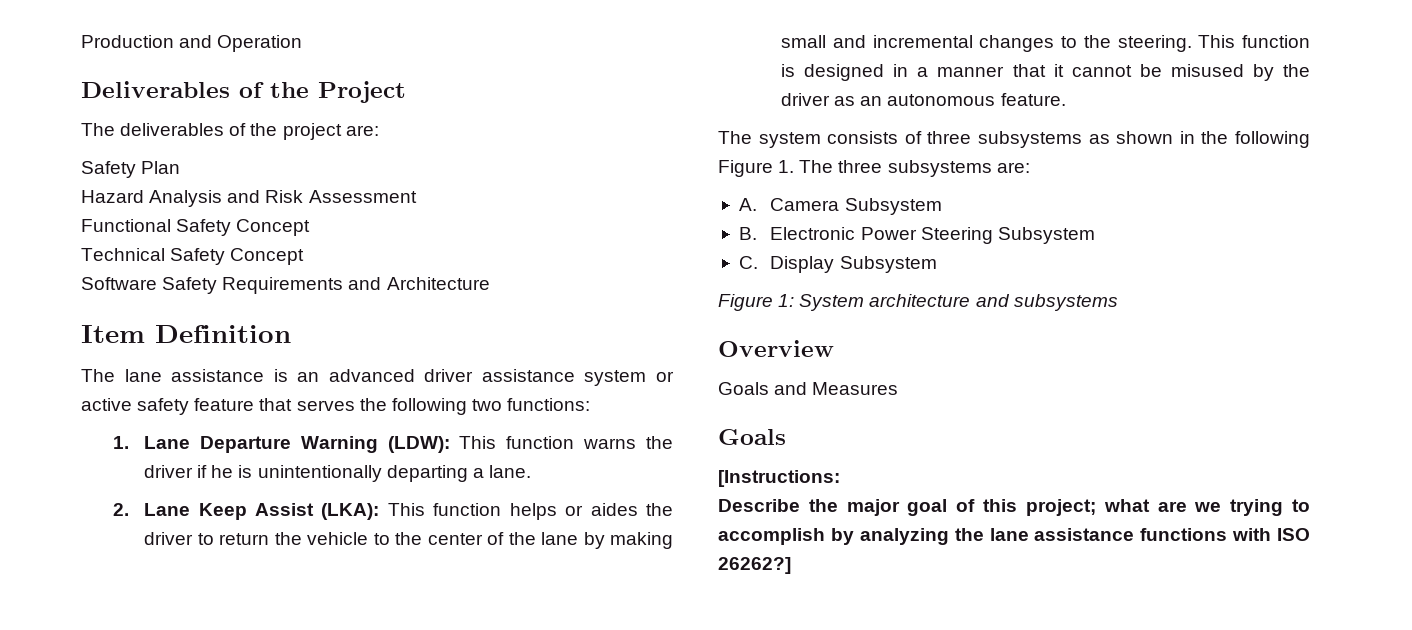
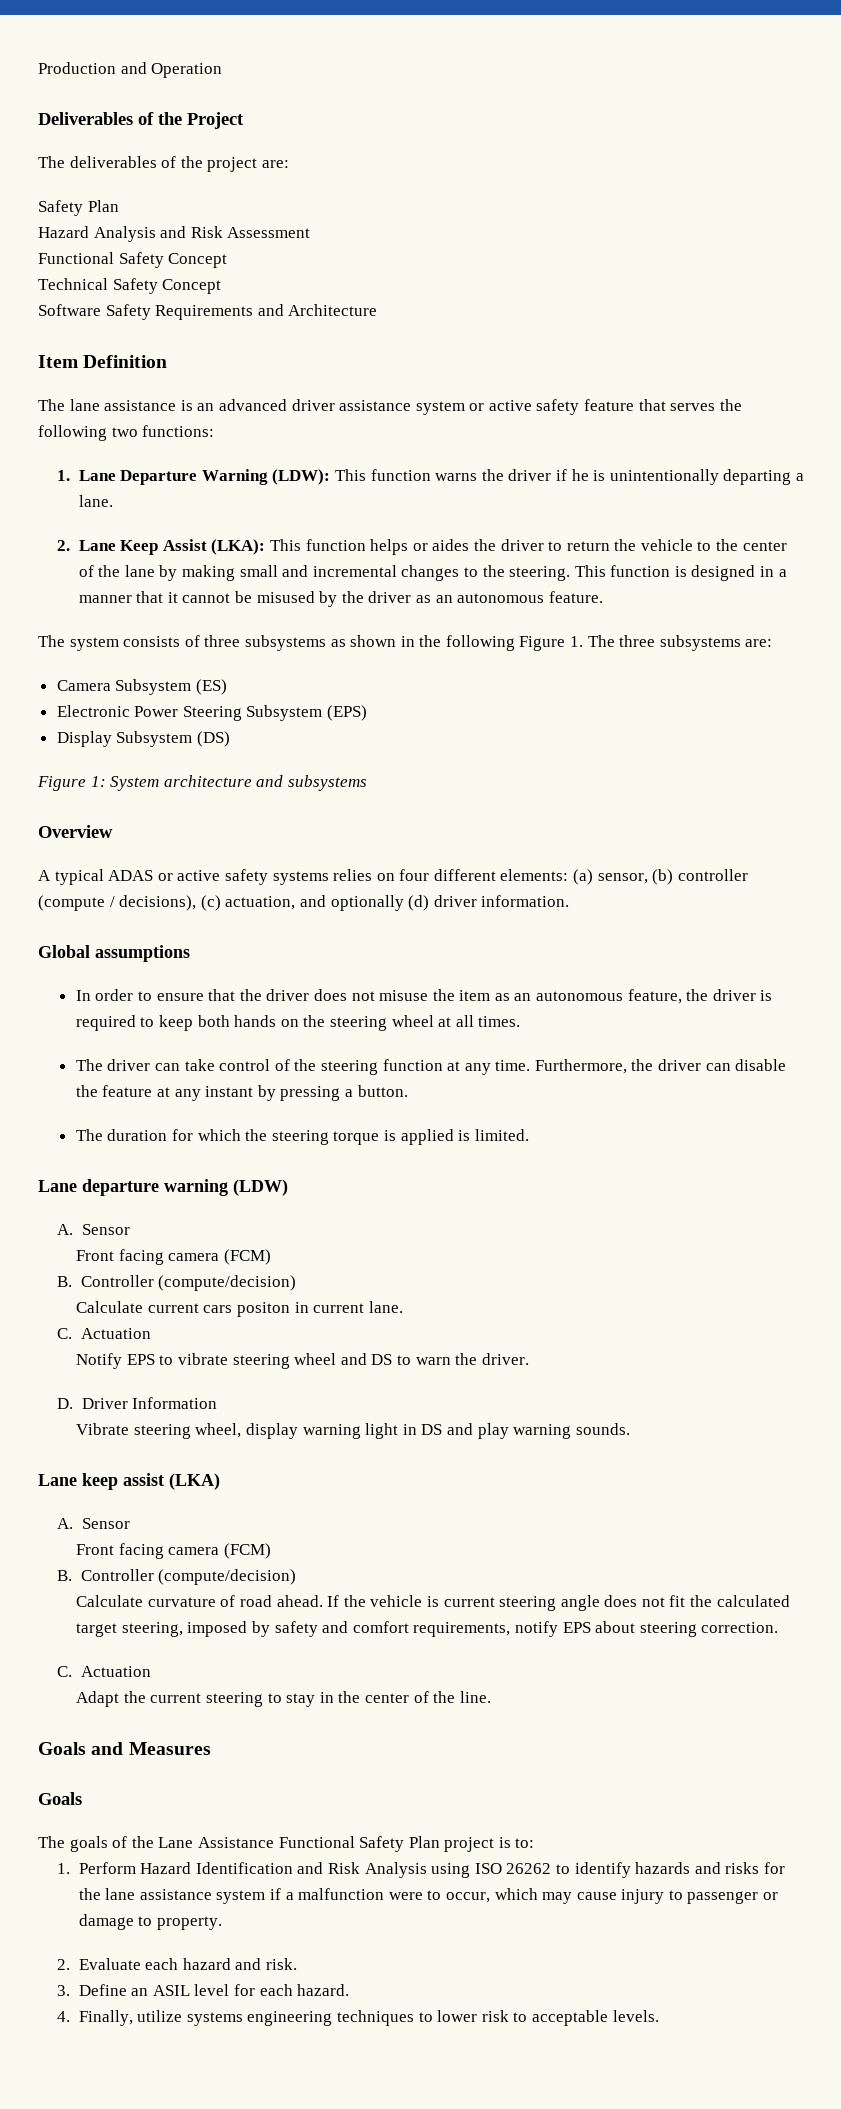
[738,198,757,211] A. -> (773, 643) none
[738,227,757,240] // B. -> [195,679,227,695] (ES) //
[738,256,758,269] // C. -> [327,705,368,721] (EPS) //
(937, 264) none -> [196,731,230,747] (DS)
[718,382,899,395] [718,429,786,445] [718,470,840,487] [718,499,1310,516] [718,528,1310,545] [718,557,791,574] Goals and Measures // Goals // [Instructions: // Describe the major goal of this project; what are we trying to accomplish by analyzing the lane assistance functions with ISO 26262?] -> [38,869,748,885] [38,895,570,911] [38,945,190,962] [75,989,773,1004] [75,1015,521,1031] [75,1059,787,1075] [75,1085,408,1101] [75,1129,529,1145] [38,1179,288,1196] [57,1224,130,1235] [76,1249,271,1265] [57,1275,297,1291] [76,1301,403,1317] [57,1328,151,1339] [76,1353,529,1369] [57,1397,218,1409] [76,1423,630,1439] [38,1473,220,1490] [57,1518,130,1529] [76,1543,271,1559] [57,1569,297,1585] [76,1595,790,1611] [76,1621,779,1637] [57,1666,151,1677] [76,1691,491,1707] [38,1742,211,1755] [38,1792,82,1805] [38,1836,535,1852] [57,1862,785,1878] [78,1888,779,1904] [78,1914,222,1930] [57,1958,297,1970] [57,1984,350,1996] [57,2010,659,2026] A typical ADAS or active safety systems relies on four different elements: (a) sensor, (b) controller (compute / decisions), (c) actuation, and optionally (d) driver information. // Global assumptions // In order to ensure that the driver does not misuse the item as an autonomous feature, the driver is required to keep both hands on the steering wheel at all times. // The driver can take control of the steering function at any time. Furthermore, the driver can disable the feature at any instant by pressing a button. // The duration for which the steering torque is applied is limited. // Lane departure warning (LDW) // A. Sensor // Front facing camera (FCM) // B. Controller (compute/decision) // Calculate current cars positon in current lane. // C. Actuation // Notify EPS to vibrate steering wheel and DS to warn the driver. // D. Driver Information // Vibrate steering wheel, display warning light in DS and play warning sounds. // Lane keep assist (LKA) // A. Sensor // Front facing camera (FCM) // B. Controller (compute/decision) // Calculate curvature of road ahead. If the vehicle is current steering angle does not fit the calculated target steering, imposed by safety and comfort requirements, notify EPS about steering correction. // C. Actuation // Adapt the current steering to stay in the center of the line. // Goals and Measures // Goals // The goals of the Lane Assistance Functional Safety Plan project is to: // 1. Perform Hazard Identification and Risk Analysis using ISO 26262 to identify hazards and risks for the lane assistance system if a malfunction were to occur, which may cause injury to passenger or damage to property. // 2. Evaluate each hazard and risk. // 3. Define an ASIL level for each hazard. // 4. Finally, utilize systems engineering techniques to lower risk to acceptable levels.

